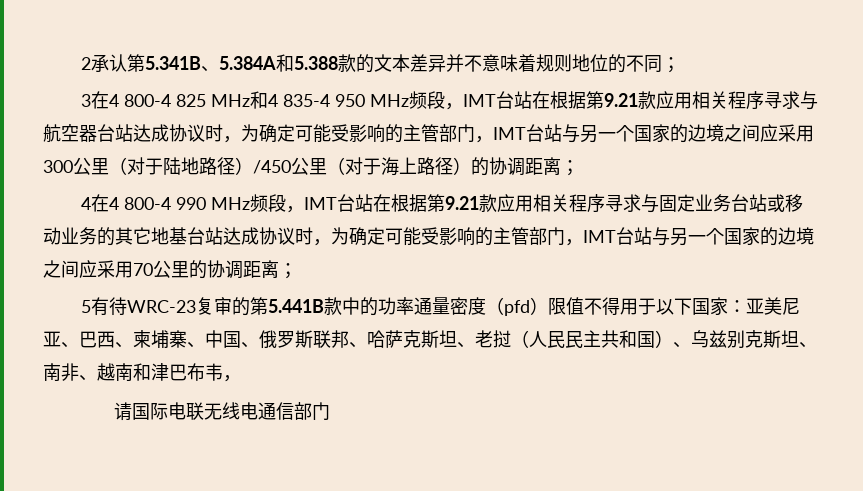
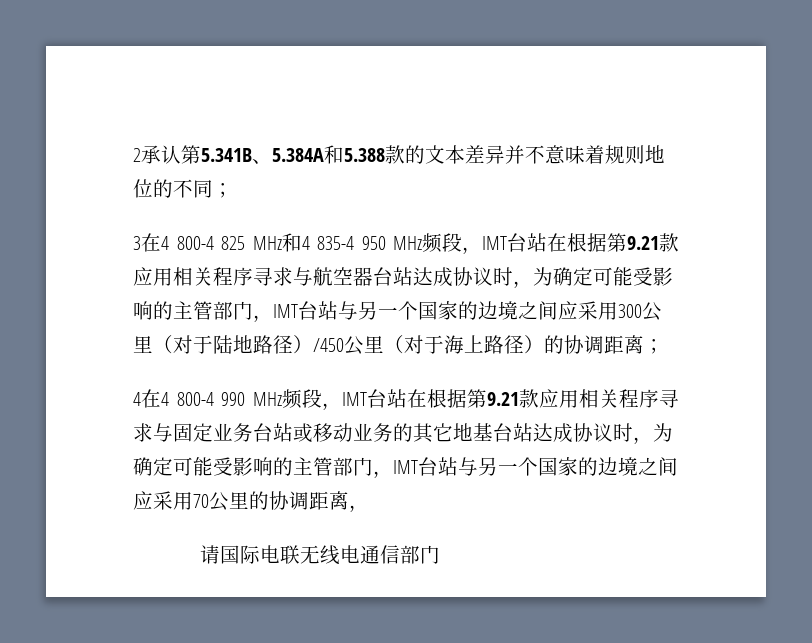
[279,263,297,279] [81,297,801,316] [43,330,817,349] [43,363,223,381] ； // 5有待WRC-23复审的第5.441B款中的功率通量密度（pfd）限值不得用于以下国家：亚美尼亚、巴西、柬埔寨、中国、俄罗斯联邦、哈萨克斯坦、老挝（人民民主共和国）、乌兹别克斯坦、南非、越南和津巴布韦 -> (349, 500) none

